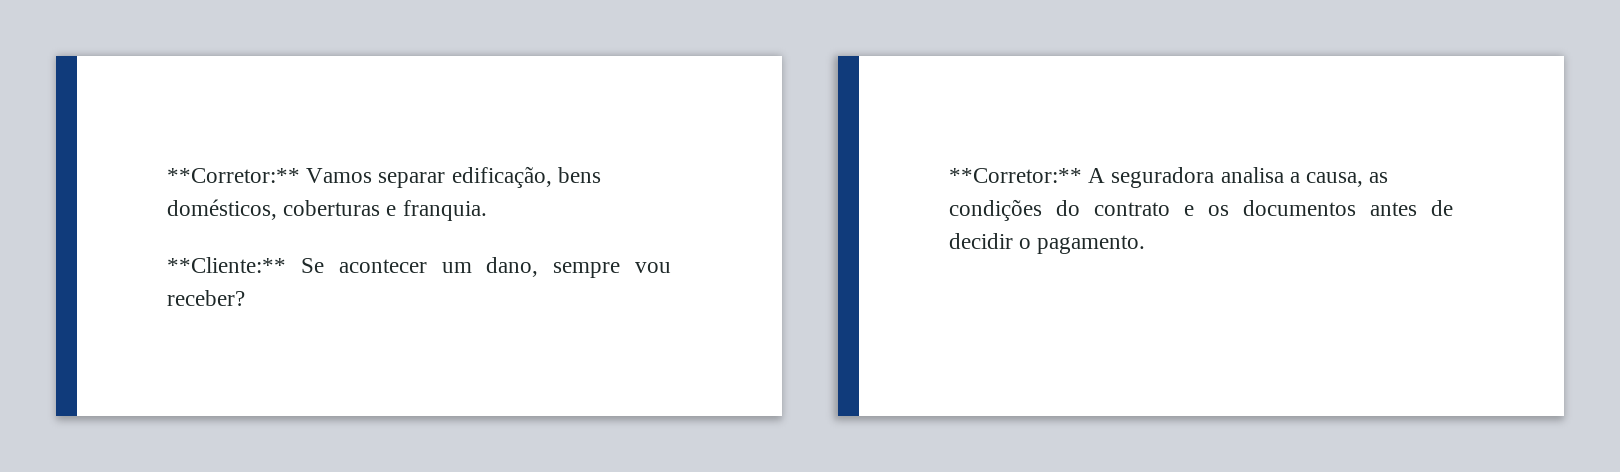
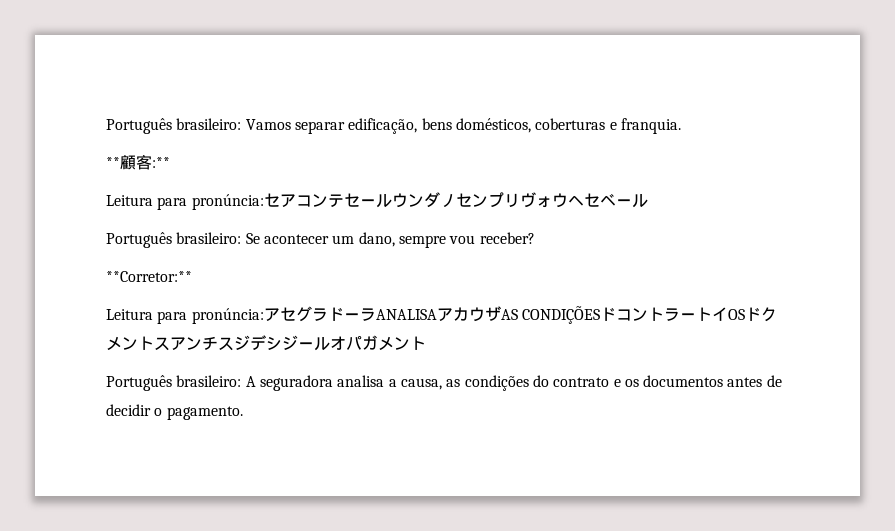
[167,168,300,183] **Corretor:** -> [106,118,242,134] Português brasileiro:
[167,257,286,273] **Cliente:** -> [106,154,170,170] [106,192,648,210] [106,232,242,248] **顧客:** // Leitura para pronúncia:セアコンテセールウンダノセンプリヴォウヘセベール // Português brasileiro:
(1082, 175) none -> [106,306,777,324] [106,335,426,351] [106,375,242,391] // Leitura para pronúncia:アセグラドーラANALISAアカウザAS CONDIÇÕESドコントラートイOSドクメントスアンチスジデシジールオパガメント // Português brasileiro:

